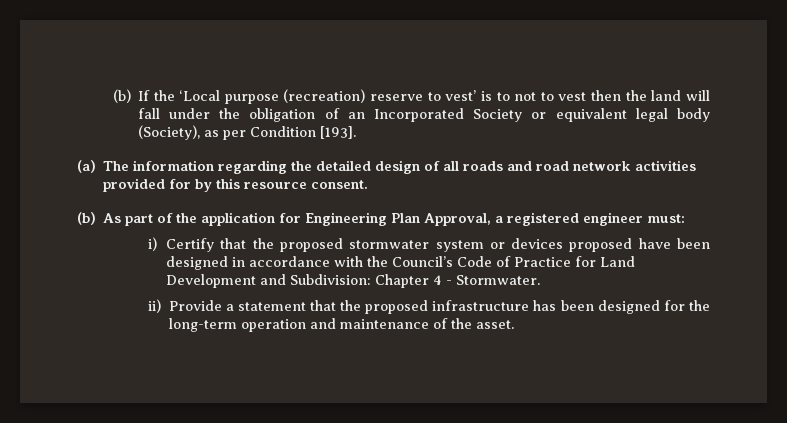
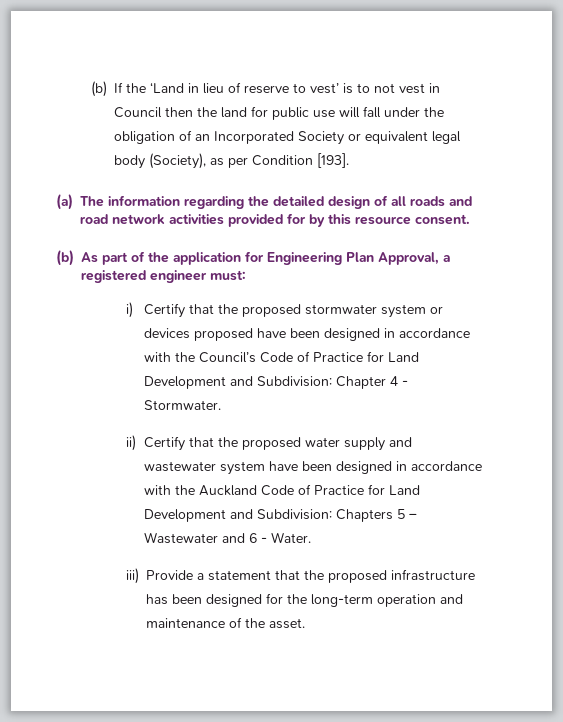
[179,89,366,104] ‘Local purpose (recreation) -> [150,82,242,94] ‘Land in lieu of
[540,90,682,101] to vest then the land -> [399,83,441,94] [114,106,336,120] vest in Council then the land for public use
(162, 306) none -> [144,436,413,451] [144,461,483,475] [144,484,421,496] [144,509,418,522] [144,532,312,544] [126,568,140,584] Certify that the proposed water supply and wastewater system have been designed in accordance with the Auckland Code of Practice for Land Development and Subdivision: Chapters 5 – Wastewater and 6 - Water. // iii)

